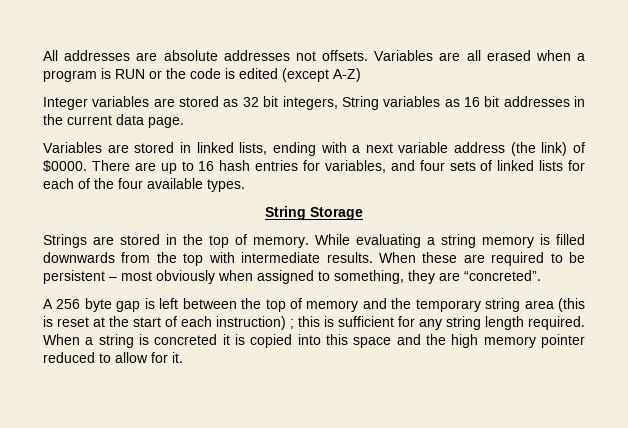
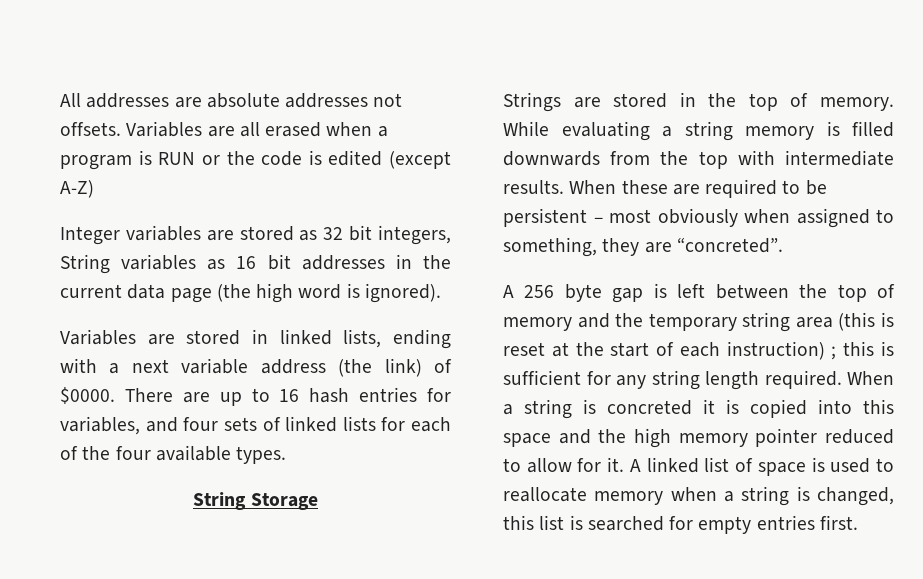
[148,117,184,128] page. -> [170,283,441,303] page (the high word is ignored).
(183, 357) none -> [629,457,894,476] [503,486,894,506] [503,515,858,534] A linked list of space is used to reallocate memory when a string is changed, this list is searched for empty entries first.

